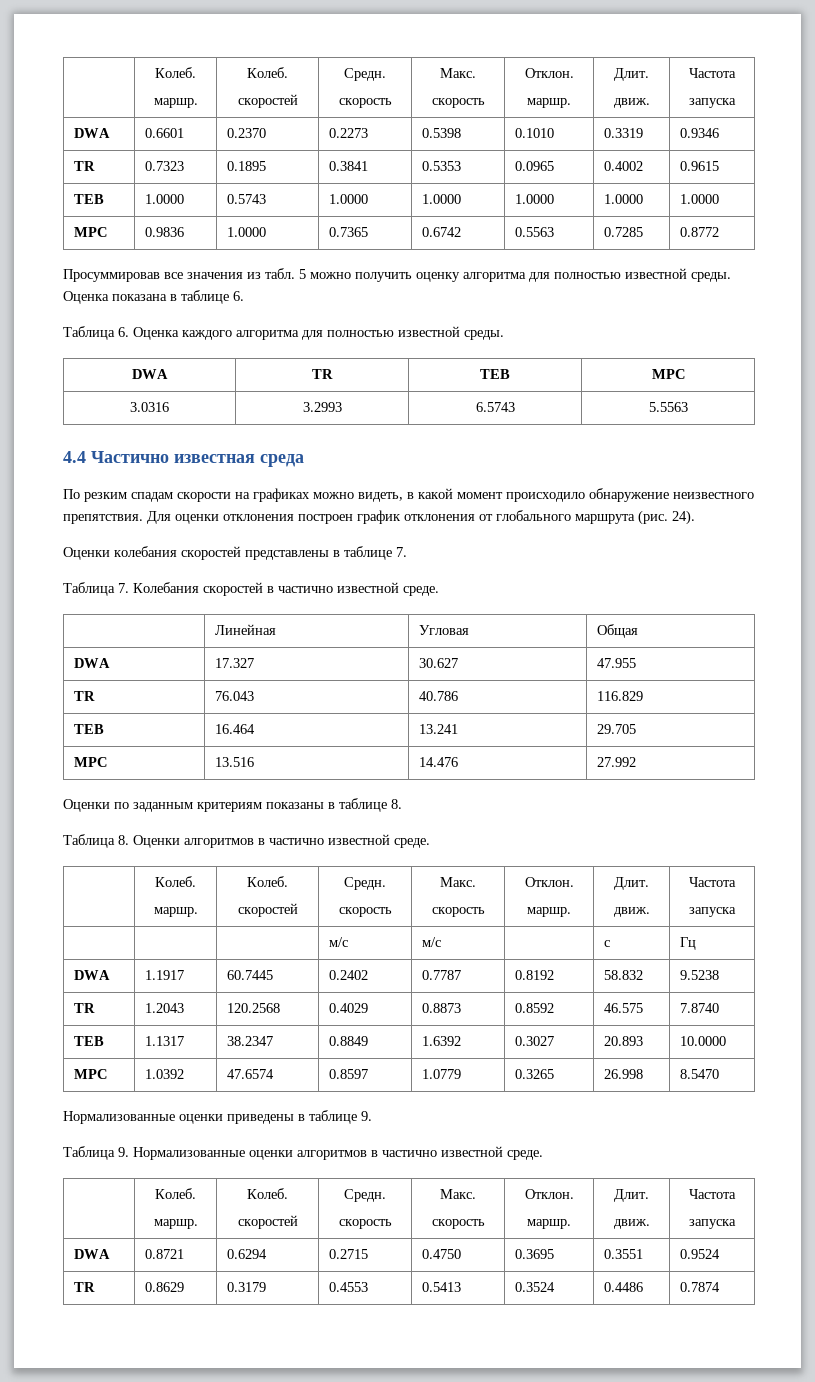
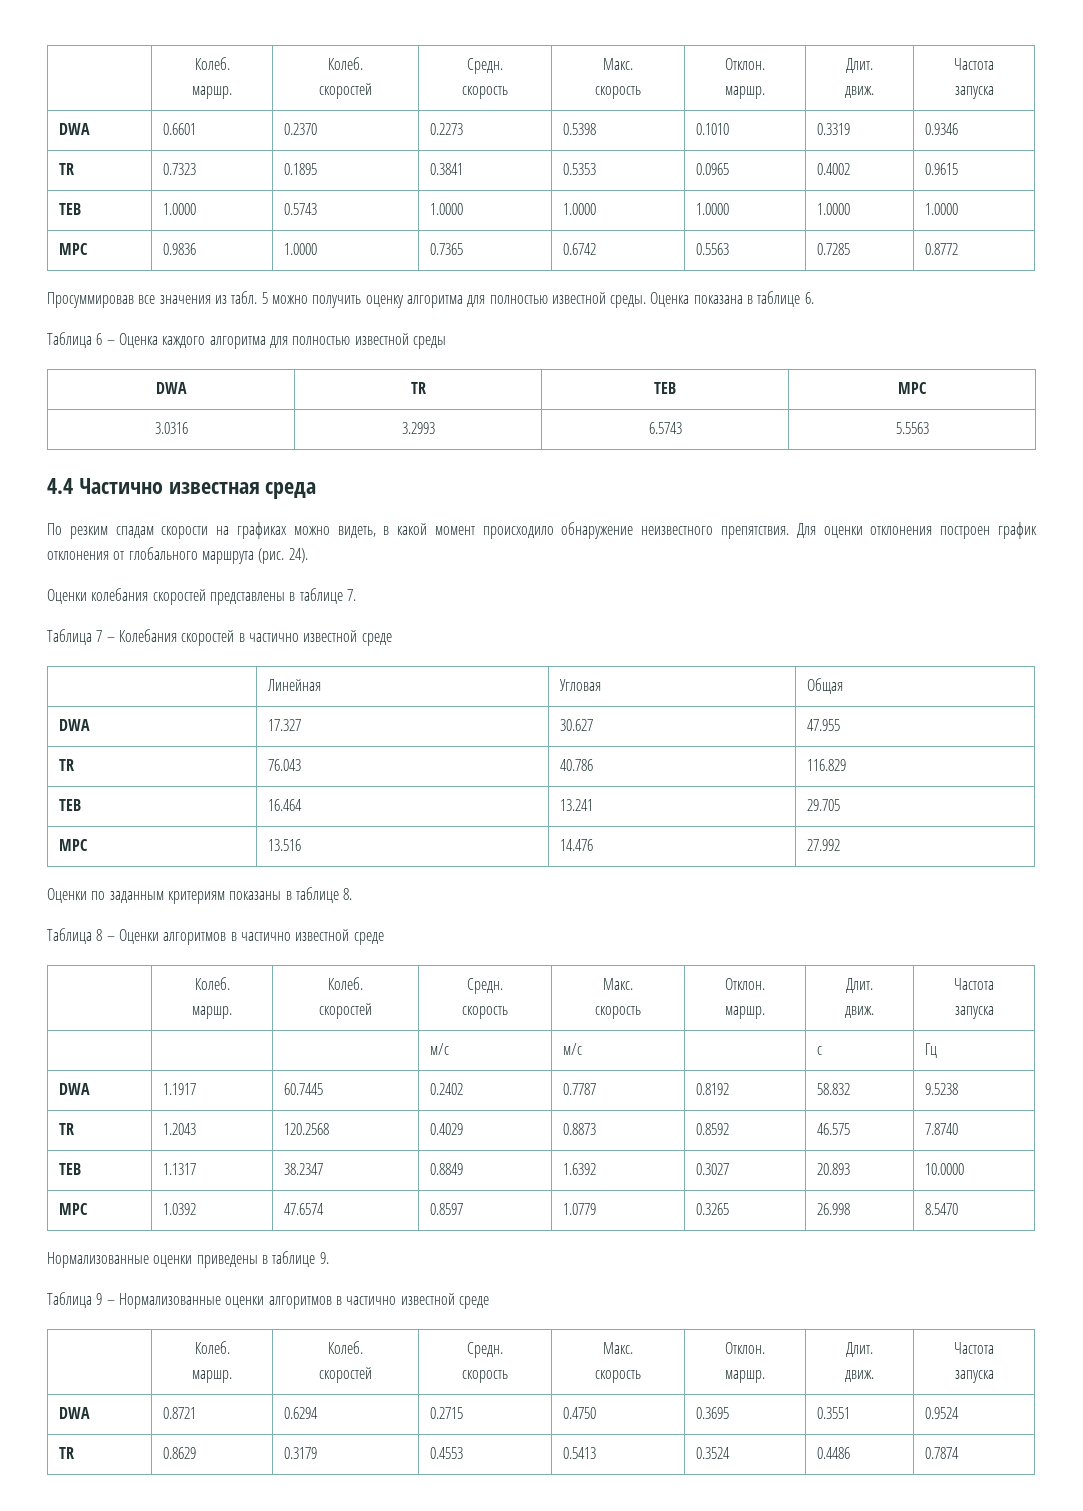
[118,327,129,337] 6. -> [96,333,115,345] 6 –
[464,330,504,340] среды. -> [412,336,446,349] среды
[118,583,129,593] 7. -> [96,630,115,642] 7 –
[403,586,439,596] среде. -> [361,633,392,646] среде
[118,835,129,845] 8. -> [96,929,115,941] 8 –
[394,838,430,848] среде. -> [353,932,384,945] среде
[118,1147,129,1157] 9. -> [96,1293,115,1305] 9 –
[507,1150,543,1160] среде. -> [458,1296,489,1309] среде

